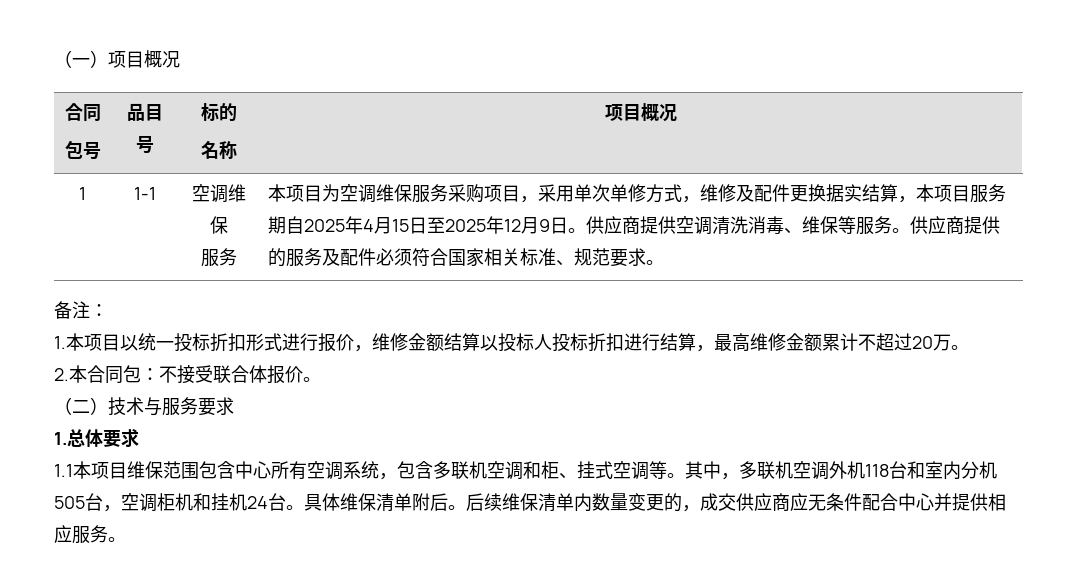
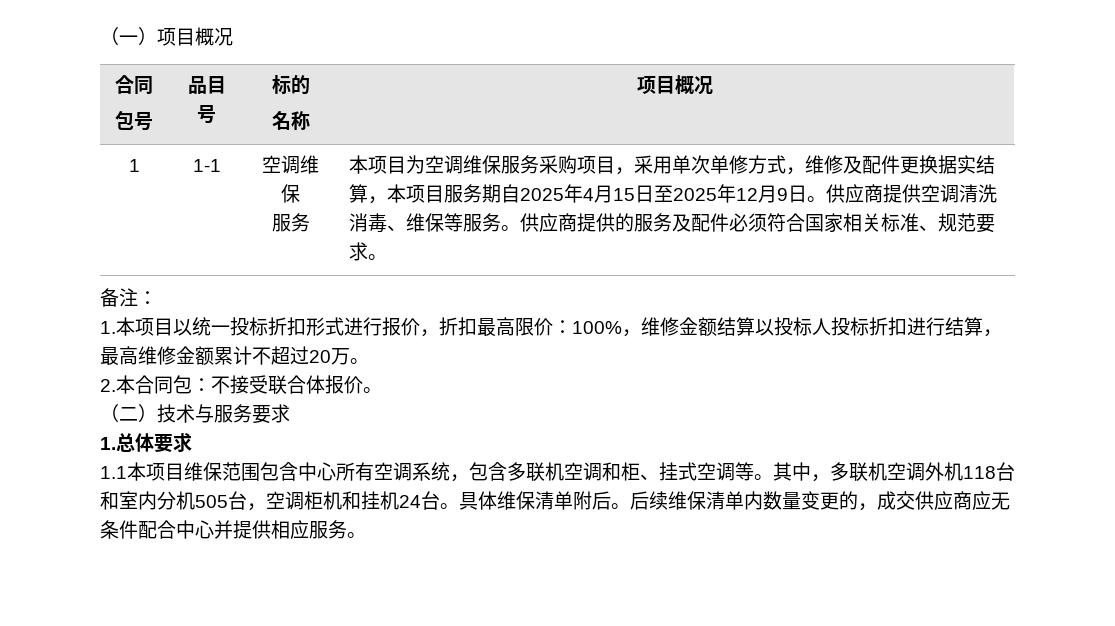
(372, 348) none -> [439,317,641,337] 折扣最高限价：100%，

